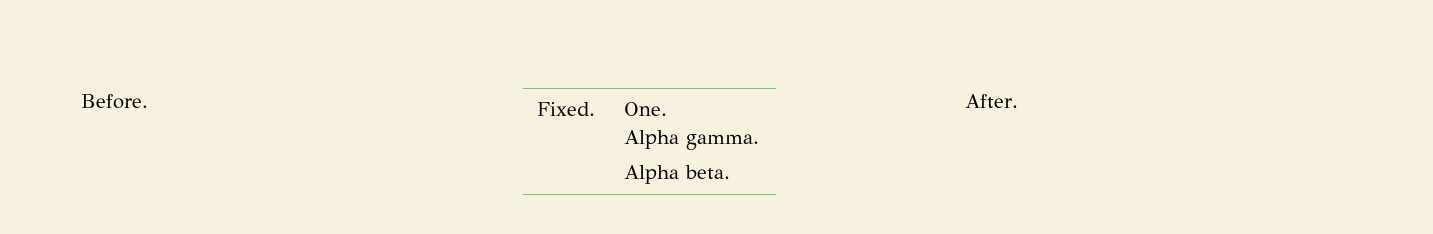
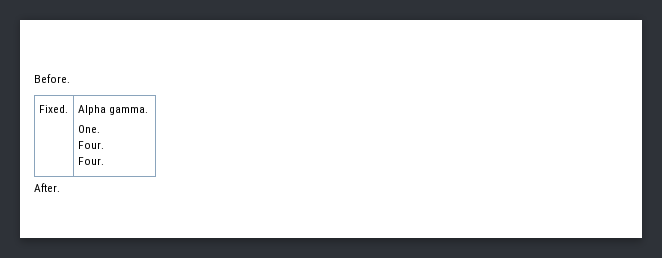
[624,102,668,116] One. // -> (68, 109) none
[624,165,731,184] Alpha beta. -> [77,125,100,133] [77,141,104,149] [77,157,104,165] One. // Four. // Four.

